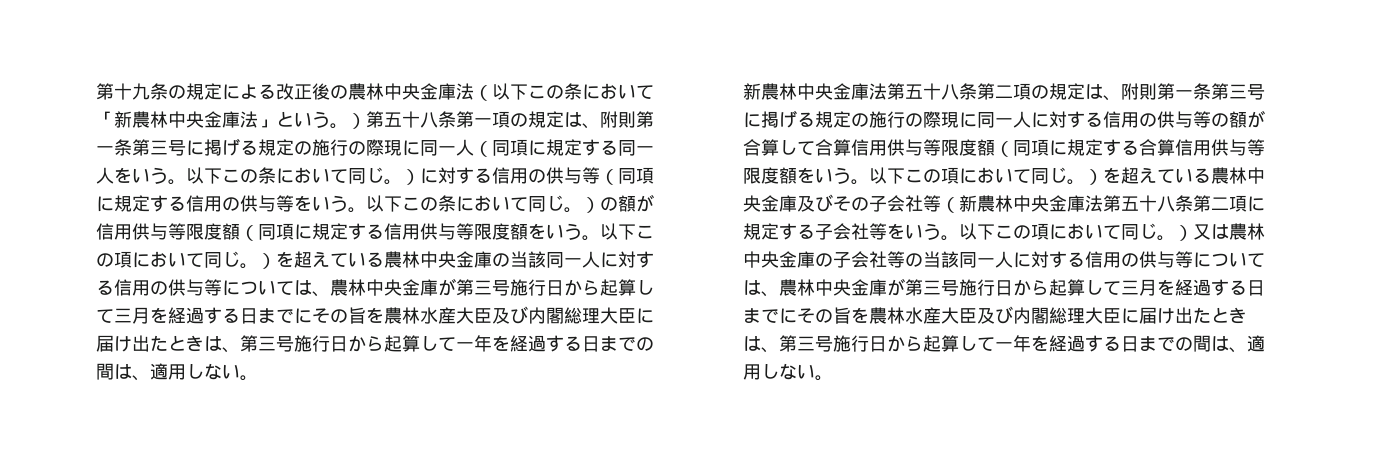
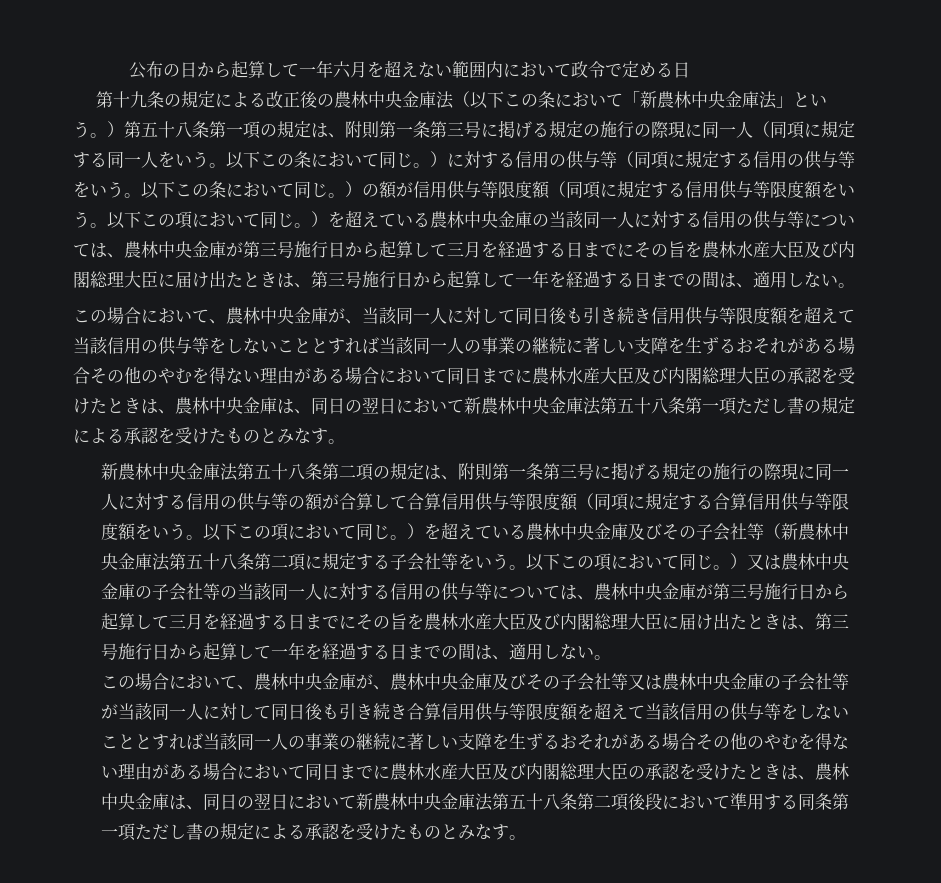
(96, 91) none -> [128,60,690,79] 公布の日から起算して一年六月を超えない範囲内において政令で定める日 //
(258, 378) none -> [73,306,855,325] [73,337,855,355] [73,367,855,384] [73,397,855,415] [73,427,345,444] // この場合において、農林中央金庫が、当該同一人に対して同日後も引き続き信用供与等限度額を超えて当該信用の供与等をしないこととすれば当該同一人の事業の継続に著しい支障を生ずるおそれがある場合その他のやむを得ない理由がある場合において同日までに農林水産大臣及び内閣総理大臣の承認を受けたときは、農林中央金庫は、同日の翌日において新農林中央金庫法第五十八条第一項ただし書の規定による承認を受けたものとみなす。
(833, 378) none -> [100,673,849,691] [100,702,849,721] [100,733,849,751] [100,763,849,780] [100,793,849,811] [100,823,526,841] // この場合において、農林中央金庫が、農林中央金庫及びその子会社等又は農林中央金庫の子会社等が当該同一人に対して同日後も引き続き合算信用供与等限度額を超えて当該信用の供与等をしないこととすれば当該同一人の事業の継続に著しい支障を生ずるおそれがある場合その他のやむを得ない理由がある場合において同日までに農林水産大臣及び内閣総理大臣の承認を受けたときは、農林中央金庫は、同日の翌日において新農林中央金庫法第五十八条第二項後段において準用する同条第一項ただし書の規定による承認を受けたものとみなす。

